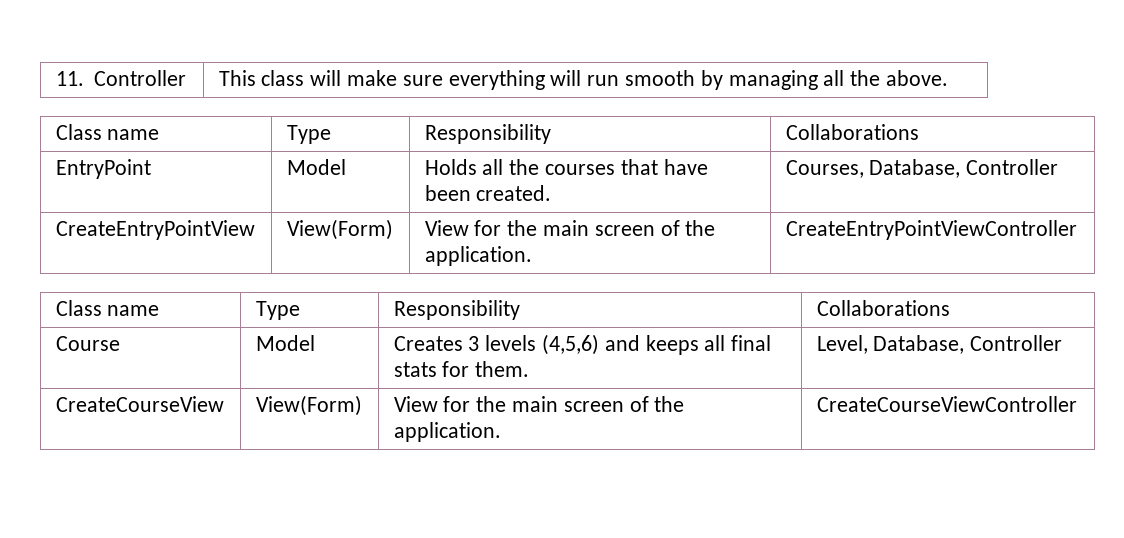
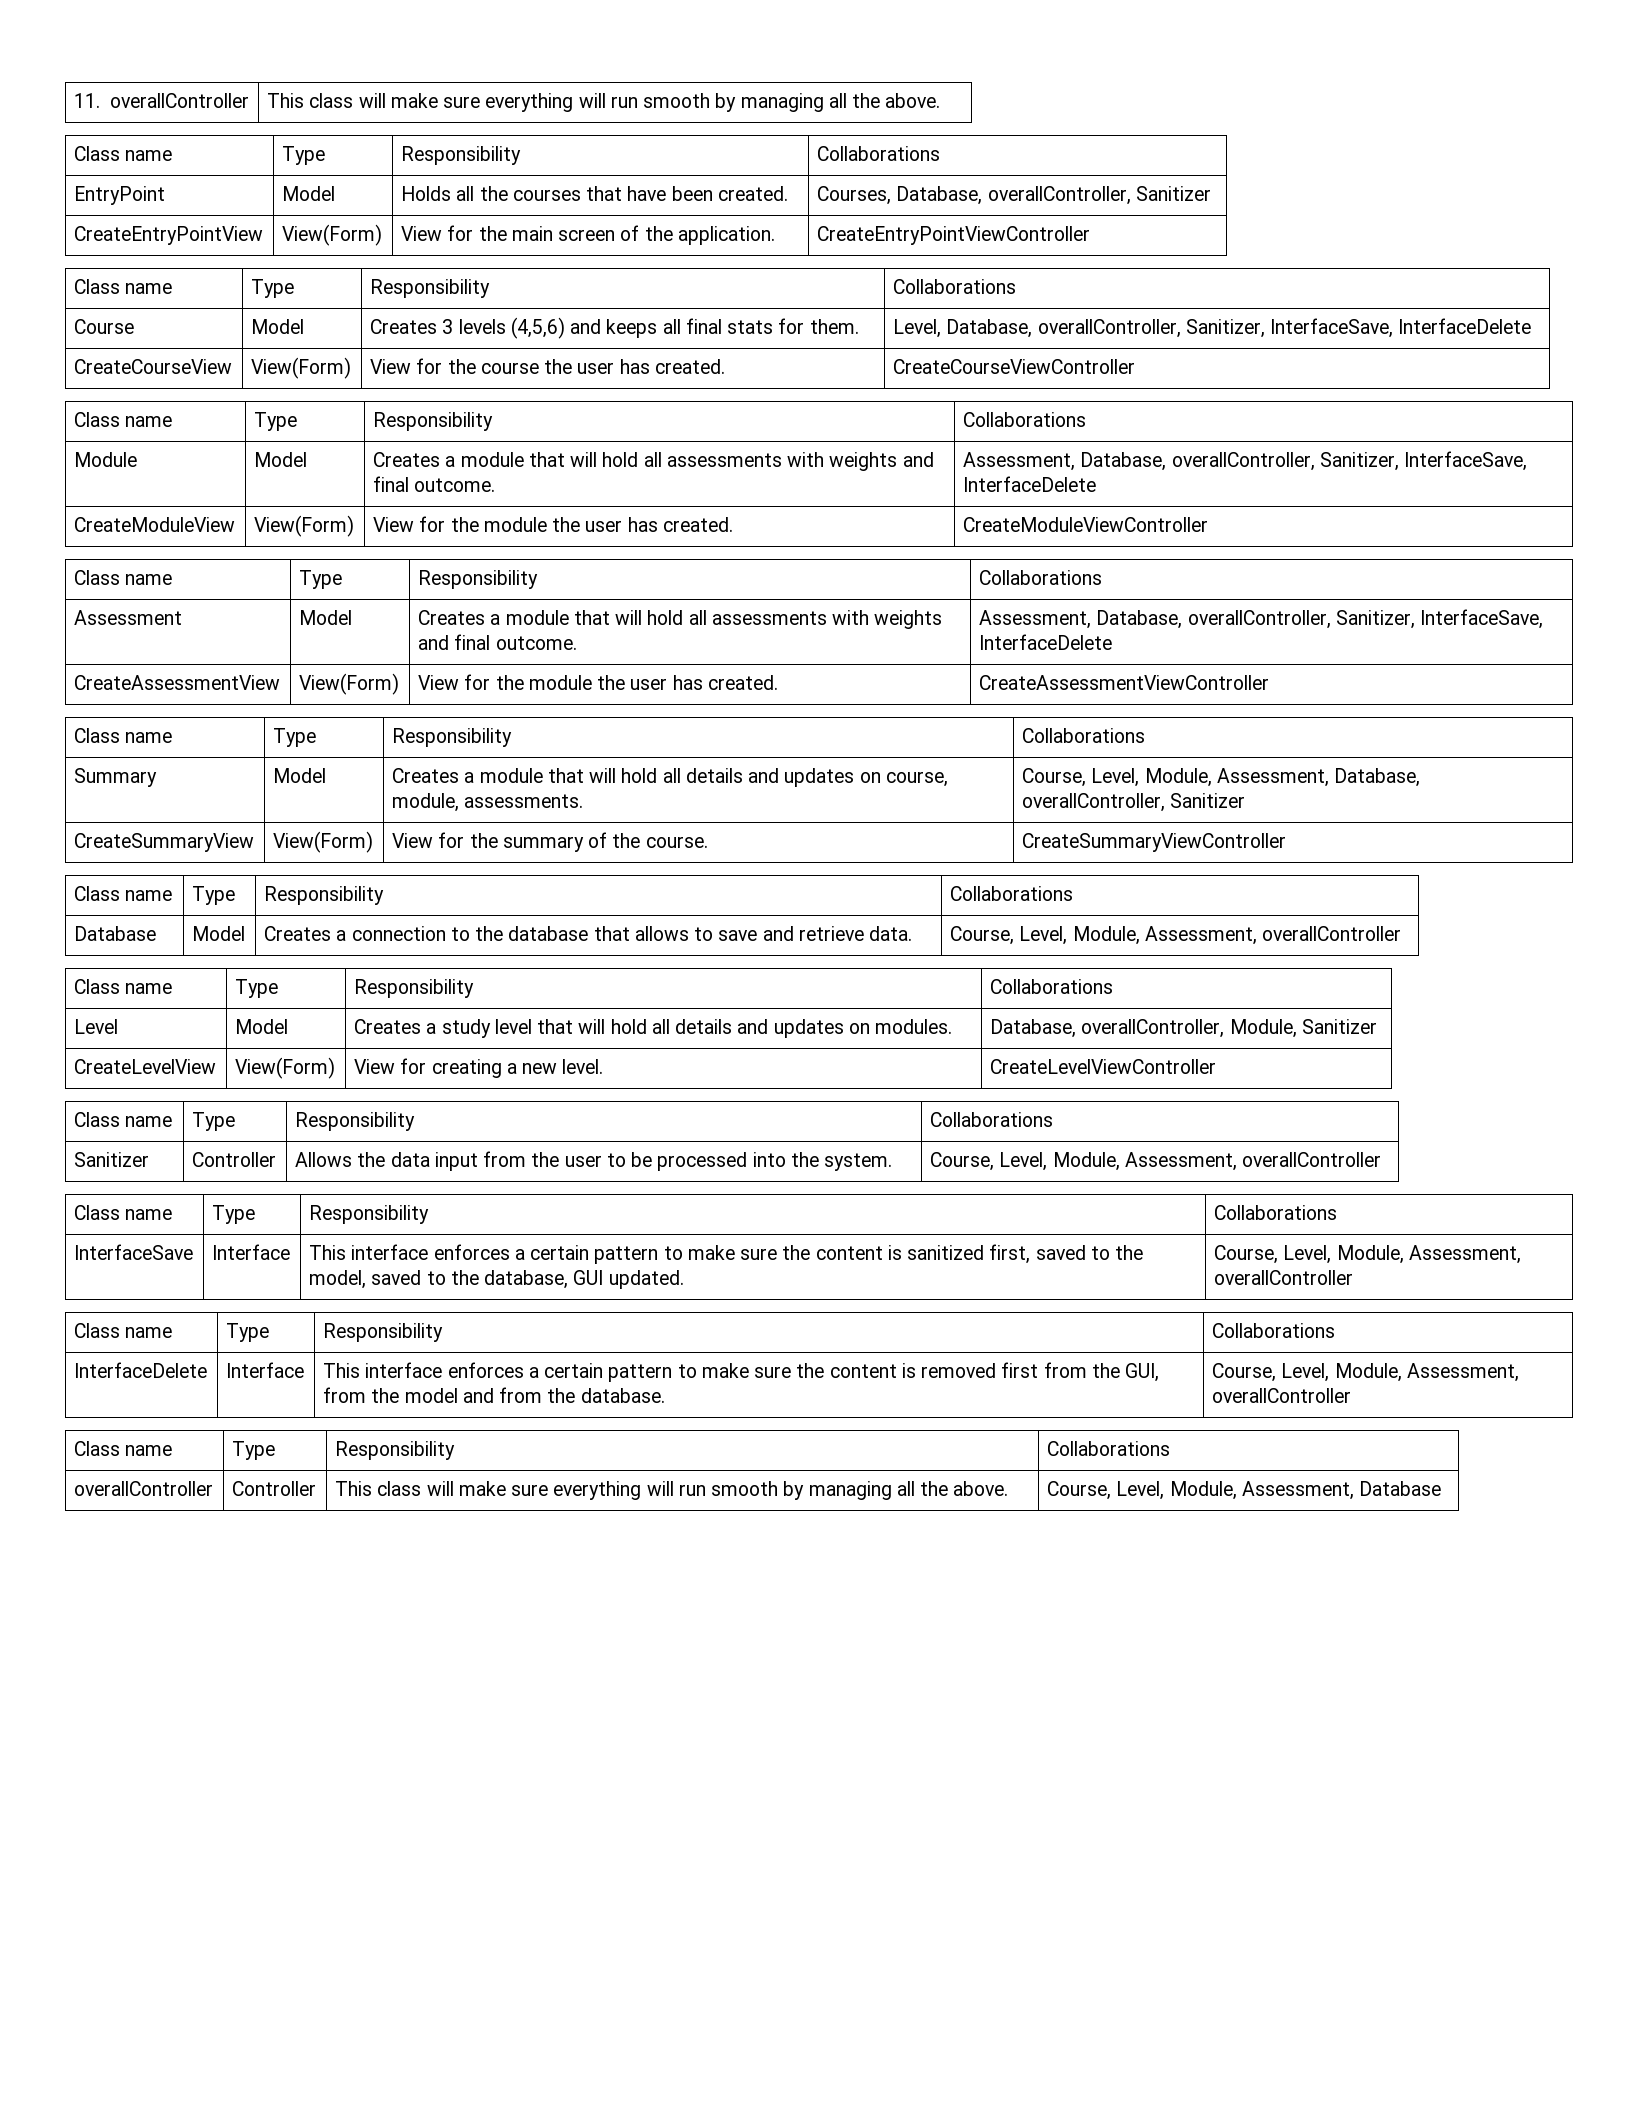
[94,70,187,86] Controller -> [109,93,249,108] overallController
[966,159,1059,175] Controller -> [987,186,1211,205] overallController, Sanitizer
[970,335,1063,351] Controller -> [1037,318,1532,338] overallController, Sanitizer, InterfaceSave, InterfaceDelete
[512,396,685,412] [393,422,501,442] [816,396,1077,412] main screen of the application. | CreateCourseViewController -> [480,359,725,374] [893,359,1136,374] [74,412,173,427] [254,412,298,431] [373,412,494,431] [963,412,1087,427] [74,452,138,467] [254,452,308,467] [373,452,934,471] [373,476,496,492] [963,451,1528,471] [963,476,1097,492] [74,517,236,532] [254,515,355,537] [373,516,733,532] [963,517,1209,532] [74,570,173,585] [299,570,343,589] [418,570,539,589] [979,570,1103,585] [74,610,183,625] [299,610,353,625] [418,610,943,629] [418,634,577,650] [979,609,1544,629] [979,634,1113,650] [74,675,281,690] [299,673,400,695] [418,674,778,690] [979,675,1270,690] [74,728,173,743] [273,728,317,747] [392,728,513,747] [1022,728,1146,743] [74,768,158,787] [273,768,327,783] [392,768,948,787] [392,793,584,812] [1022,768,1421,787] [1022,793,1246,812] [74,833,255,852] [273,831,374,853] [392,832,708,852] [1022,833,1287,852] [74,886,173,901] [192,886,236,905] [264,886,385,905] [950,886,1074,901] [74,926,157,941] [192,926,246,941] [264,926,913,941] [950,926,1402,945] [74,979,173,994] [235,979,279,998] [354,979,475,998] [990,979,1114,994] [74,1019,119,1034] [235,1019,289,1034] [354,1019,953,1038] [990,1019,1377,1038] [74,1059,217,1074] [235,1057,336,1079] [354,1058,604,1078] [990,1059,1217,1074] [74,1112,173,1127] [192,1112,236,1131] [295,1112,416,1131] [930,1112,1054,1127] [74,1152,150,1167] [192,1152,277,1167] [295,1151,893,1171] [930,1152,1382,1171] [74,1205,173,1220] [212,1205,256,1224] [309,1205,430,1224] [1214,1205,1338,1220] [74,1244,194,1260] [212,1244,291,1260] [309,1244,1144,1264] [309,1270,684,1289] [1214,1245,1521,1264] [1214,1270,1354,1285] [74,1323,173,1338] [226,1323,270,1342] [323,1323,444,1342] [1212,1323,1336,1338] [74,1362,208,1378] [226,1362,305,1378] [323,1362,1160,1382] [323,1387,665,1403] [1212,1363,1519,1382] [1212,1388,1352,1403] [74,1441,173,1456] [232,1441,276,1460] [335,1441,456,1460] [1047,1441,1171,1456] [74,1481,214,1496] [232,1481,317,1496] [335,1481,1009,1500] [1047,1481,1442,1500] course the user has created. | CreateCourseViewController // Class name | Type | Responsibility | Collaborations // Module | Model | Creates a module that will hold all assessments with weights and final outcome. | Assessment, Database, overallController, Sanitizer, InterfaceSave, InterfaceDelete // CreateModuleView | View(Form) | View for the module the user has created. | CreateModuleViewController // Class name | Type | Responsibility | Collaborations // Assessment | Model | Creates a module that will hold all assessments with weights and final outcome. | Assessment, Database, overallController, Sanitizer, InterfaceSave, InterfaceDelete // CreateAssessmentView | View(Form) | View for the module the user has created. | CreateAssessmentViewController // Class name | Type | Responsibility | Collaborations // Summary | Model | Creates a module that will hold all details and updates on course, module, assessments. | Course, Level, Module, Assessment, Database, overallController, Sanitizer // CreateSummaryView | View(Form) | View for the summary of the course. | CreateSummaryViewController // Class name | Type | Responsibility | Collaborations // Database | Model | Creates a connection to the database that allows to save and retrieve data. | Course, Level, Module, Assessment, overallController // Class name | Type | Responsibility | Collaborations // Level | Model | Creates a study level that will hold all details and updates on modules. | Database, overallController, Module, Sanitizer // CreateLevelView | View(Form) | View for creating a new level. | CreateLevelViewController // Class name | Type | Responsibility | Collaborations // Sanitizer | Controller | Allows the data input from the user to be processed into the system. | Course, Level, Module, Assessment, overallController // Class name | Type | Responsibility | Collaborations // InterfaceSave | Interface | This interface enforces a certain pattern to make sure the content is sanitized first, saved to the model, saved to the database, GUI updated. | Course, Level, Module, Assessment, overallController // Class name | Type | Responsibility | Collaborations // InterfaceDelete | Interface | This interface enforces a certain pattern to make sure the content is removed first from the GUI, from the model and from the database. | Course, Level, Module, Assessment, overallController // Class name | Type | Responsibility | Collaborations // overallController | Controller | This class will make sure everything will run smooth by managing all the above. | Course, Level, Module, Assessment, Database

